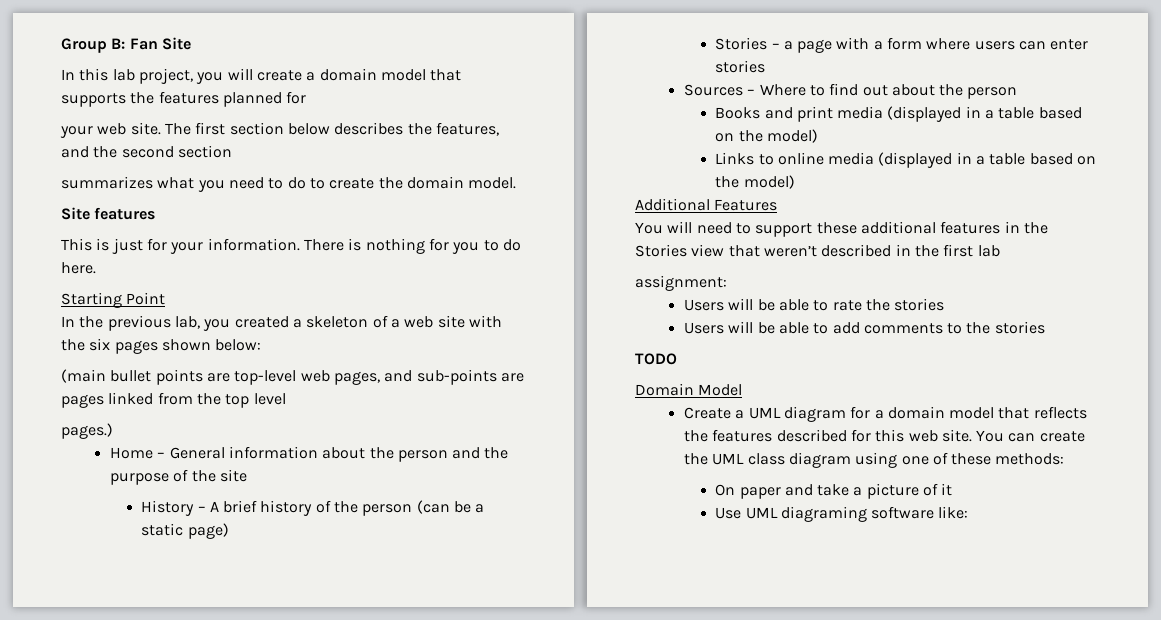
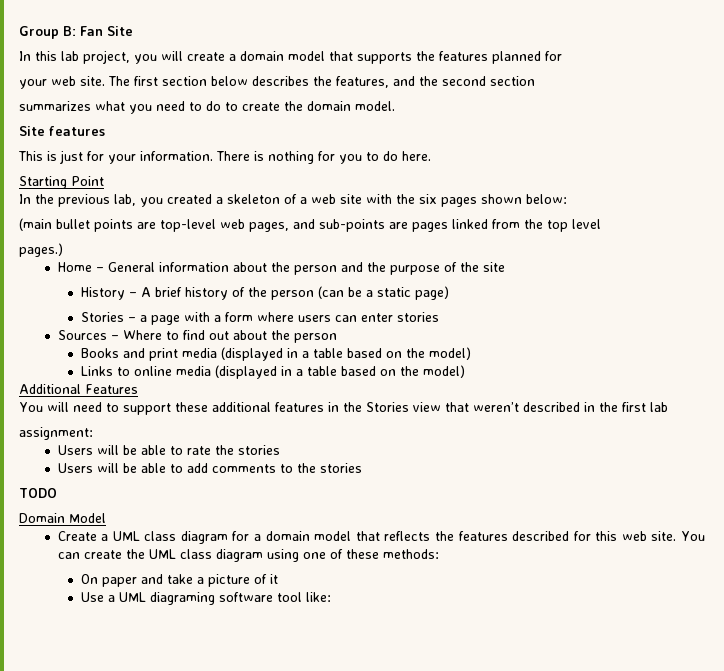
(781, 413) none -> [144,531,177,541] class
(742, 513) none -> [107,595,115,602] a
(935, 512) none -> [276,592,302,602] tool

